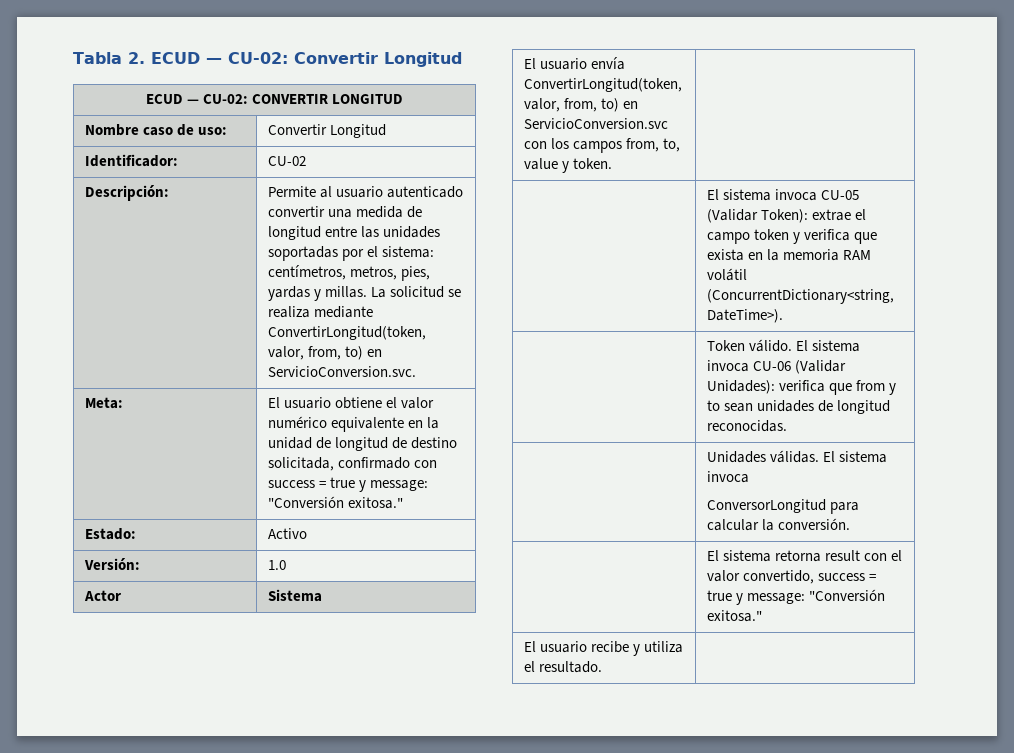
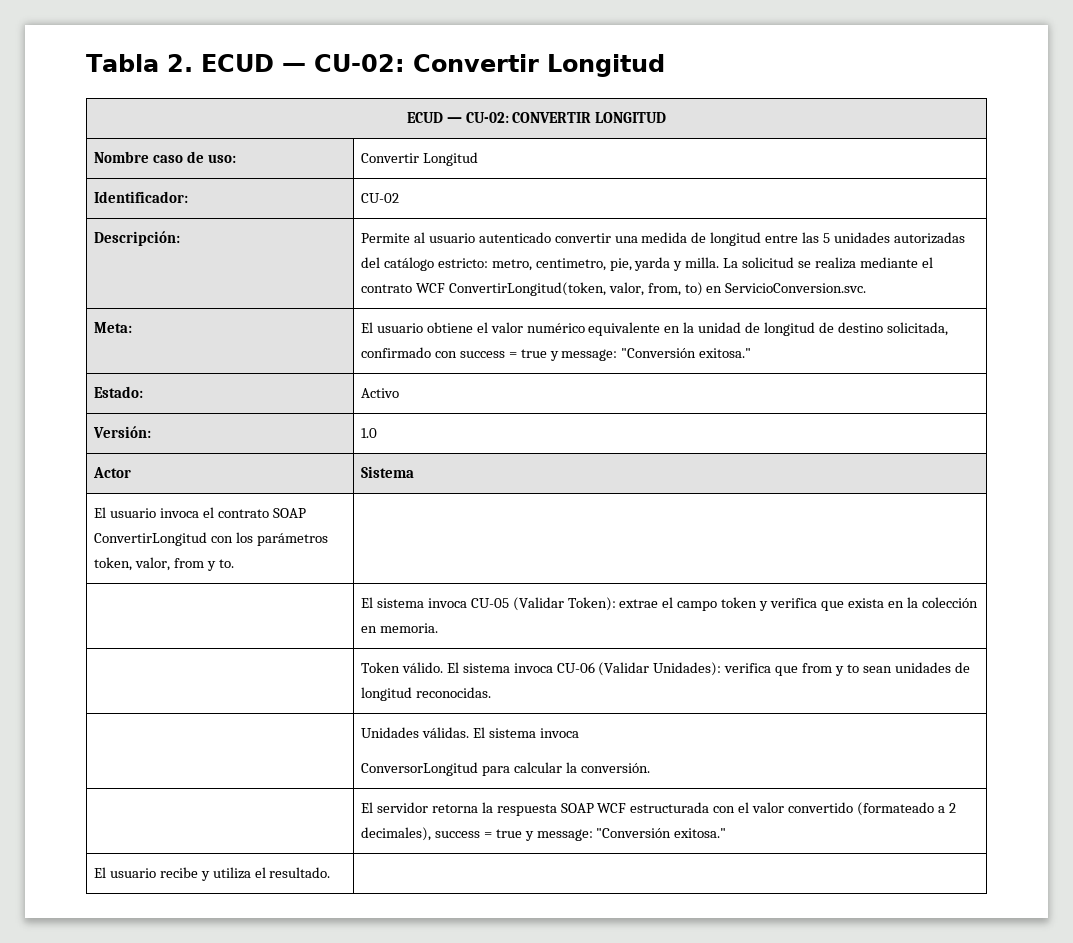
[382,226,440,238] [267,246,434,261] [267,265,430,281] [267,286,367,301] unidades soportadas por el sistema: centímetros, metros, pies, yardas y millas. -> [823,232,965,244] [360,257,720,271] 5 unidades autorizadas del catálogo estricto: metro, centimetro, pie, yarda y milla.
(373, 312) none -> [921,257,933,268] [360,283,445,293] el contrato WCF
[590,57,625,70] [523,78,682,92] [523,98,638,112] [523,118,668,129] [523,138,680,153] [523,158,612,173] envía ConvertirLongitud(token, valor, from, to) en ServicioConversion.svc con los campos from, to, value y token. -> [159,507,306,518] [93,532,328,546] [93,557,234,571] invoca el contrato SOAP ConvertirLongitud con los parámetros token, valor, from y to.
[782,249,871,261] [706,268,747,281] [706,289,894,304] [706,309,783,323] memoria RAM volátil (ConcurrentDictionary<string, DateTime>). -> [921,597,978,608] [360,623,438,633] colección en memoria.
[722,550,902,562] [706,570,814,584] sistema retorna result con el valor convertido, -> [376,802,956,816] [360,827,431,841] servidor retorna la respuesta SOAP WCF estructurada con el valor convertido (formateado a 2 decimales),

